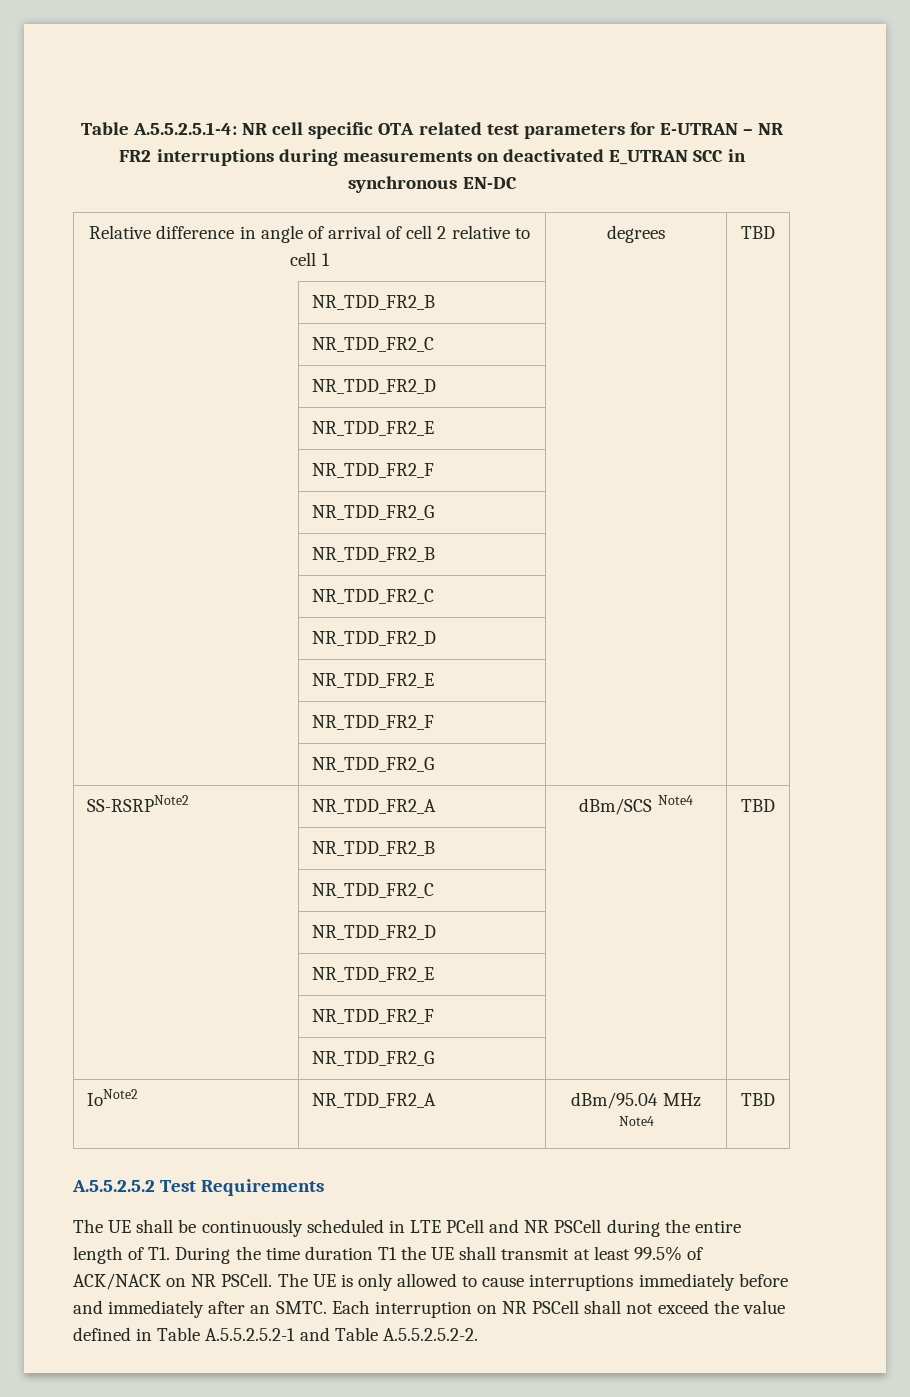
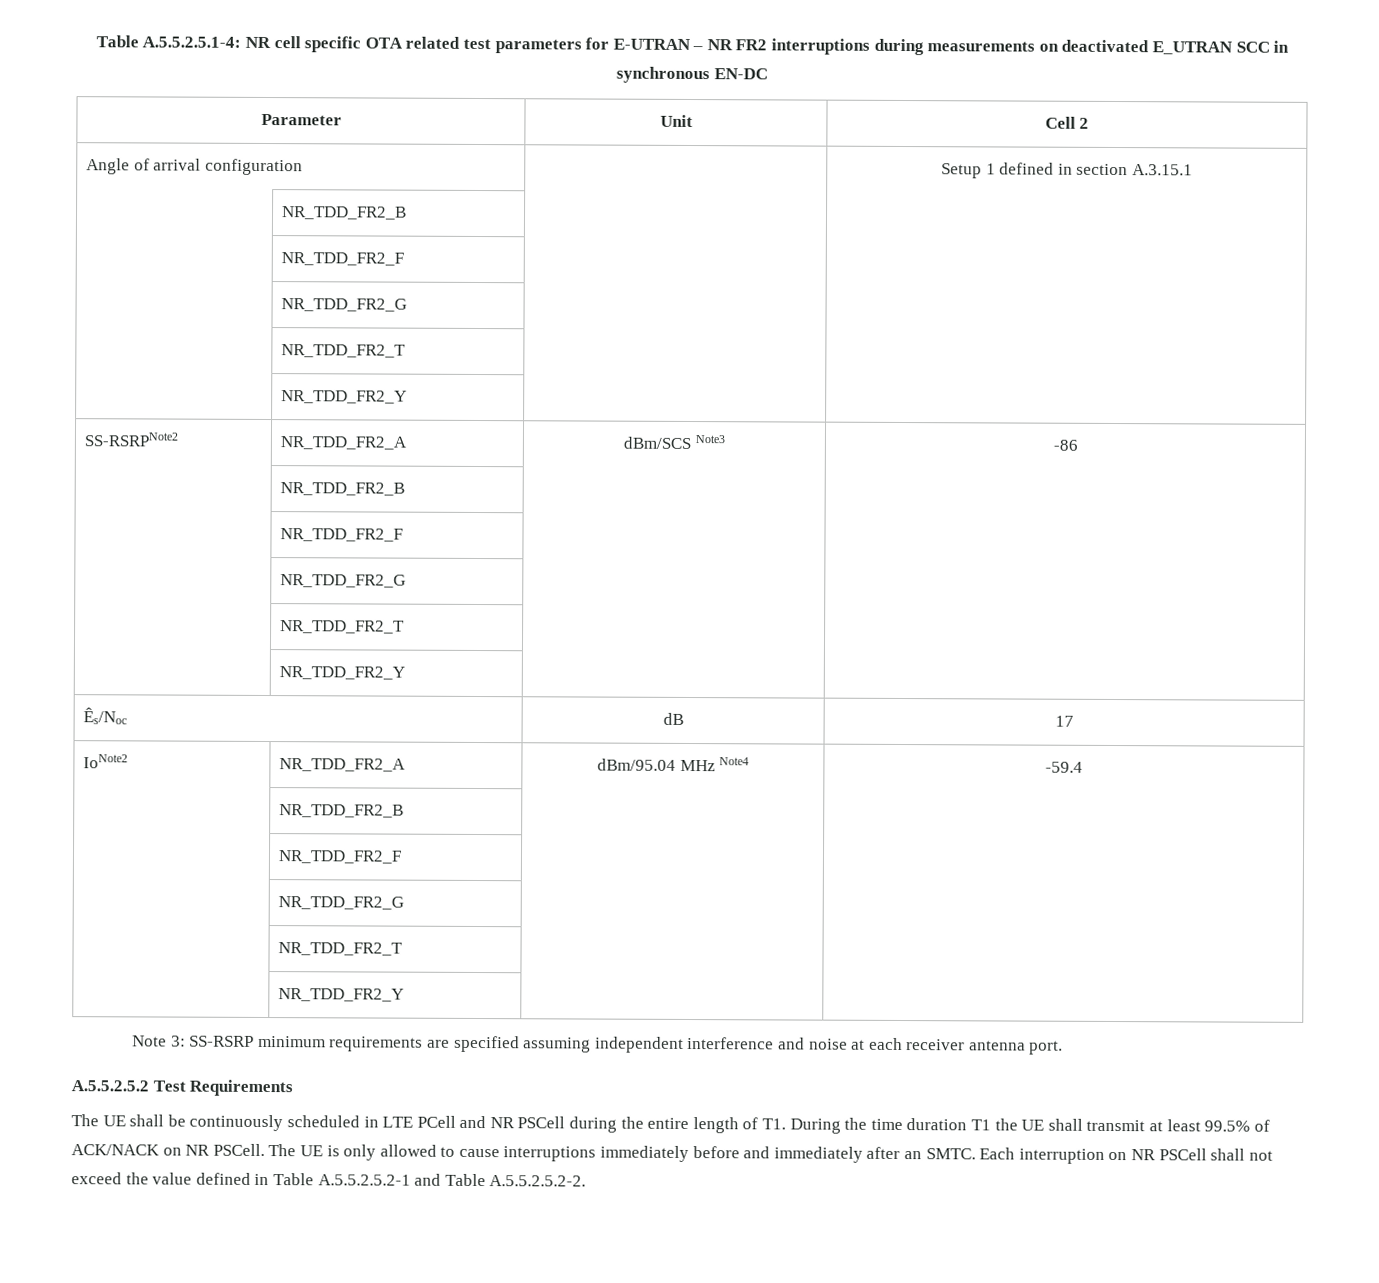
[89,225,530,243] [290,252,330,266] [607,225,666,243] [741,226,775,239] [312,295,436,310] [312,337,435,352] [312,379,437,394] [312,421,435,436] [312,463,435,478] [312,505,435,520] [312,547,436,562] [312,589,435,604] [312,631,437,646] [312,673,435,688] [312,715,435,730] [312,757,435,772] [87,795,190,812] [312,799,437,814] [579,795,693,815] [741,799,775,812] [312,841,436,856] [312,883,435,898] [312,925,437,940] [312,967,435,982] [312,1009,435,1024] [312,1051,435,1066] [87,1089,139,1106] [312,1093,437,1108] [571,1092,701,1109] [618,1116,654,1126] [741,1093,775,1106] Relative difference in angle of arrival of cell 2 relative to cell 1 | degrees | TBD // | NR_TDD_FR2_B | | // | NR_TDD_FR2_C | | // | NR_TDD_FR2_D | | // | NR_TDD_FR2_E | | // | NR_TDD_FR2_F | | // | NR_TDD_FR2_G | | // | NR_TDD_FR2_B | | // | NR_TDD_FR2_C | | // | NR_TDD_FR2_D | | // | NR_TDD_FR2_E | | // | NR_TDD_FR2_F | | // | NR_TDD_FR2_G | | // SS-RSRPNote2 | NR_TDD_FR2_A | dBm/SCS Note4 | TBD // | NR_TDD_FR2_B | | // | NR_TDD_FR2_C | | // | NR_TDD_FR2_D | | // | NR_TDD_FR2_E | | // | NR_TDD_FR2_F | | // | NR_TDD_FR2_G | | // IoNote2 | NR_TDD_FR2_A | dBm/95.04 MHz Note4 | TBD -> [260,113,342,126] [659,114,693,128] [1044,116,1090,129] [86,158,304,176] [941,162,1193,179] [281,206,408,220] [281,252,405,266] [281,298,408,312] [281,344,407,358] [281,390,408,404] [84,432,179,447] [280,436,408,450] [623,435,725,450] [1052,439,1078,451] [280,482,406,496] [280,528,404,542] [280,574,407,588] [280,620,406,634] [279,666,406,680] [83,707,128,725] [662,712,684,725] [1054,715,1074,727] [83,754,129,769] [279,758,407,772] [596,757,750,772] [1045,761,1083,773] [279,804,405,818] [278,850,403,864] [278,896,405,910] [278,942,404,956] [278,988,405,1002] [132,1035,1064,1055] Parameter | Unit | Cell 2 // Angle of arrival configuration | | Setup 1 defined in section A.3.15.1 // | NR_TDD_FR2_B | | // | NR_TDD_FR2_F | | // | NR_TDD_FR2_G | | // | NR_TDD_FR2_T | | // | NR_TDD_FR2_Y | | // SS-RSRPNote2 | NR_TDD_FR2_A | dBm/SCS Note3 | -86 // | NR_TDD_FR2_B | | // | NR_TDD_FR2_F | | // | NR_TDD_FR2_G | | // | NR_TDD_FR2_T | | // | NR_TDD_FR2_Y | | // Ês/Noc | dB | 17 // IoNote2 | NR_TDD_FR2_A | dBm/95.04 MHz Note4 | -59.4 // | NR_TDD_FR2_B | | // | NR_TDD_FR2_F | | // | NR_TDD_FR2_G | | // | NR_TDD_FR2_T | | // | NR_TDD_FR2_Y | | // Note 3: SS-RSRP minimum requirements are specified assuming independent interference and noise at each receiver antenna port.

